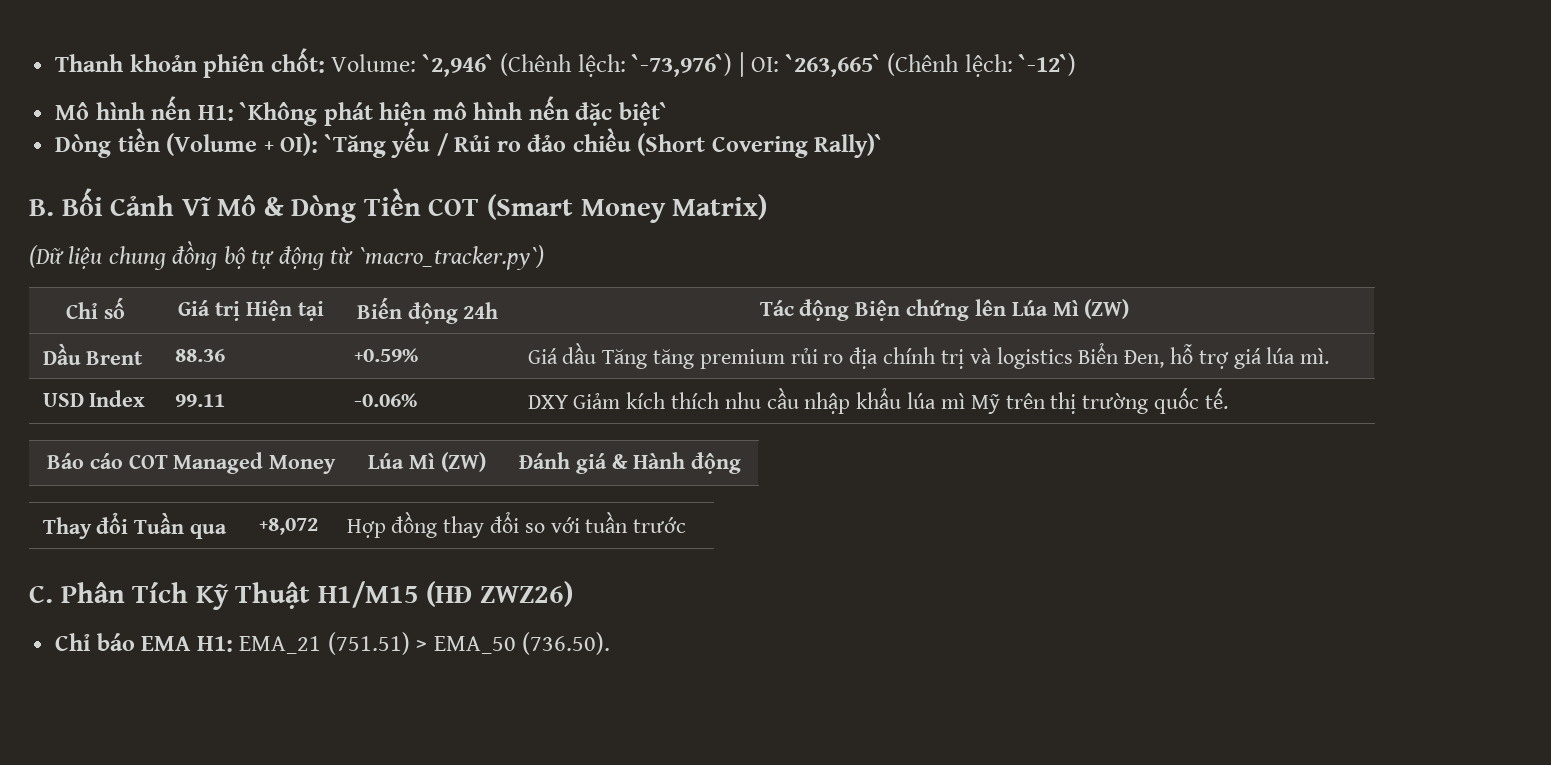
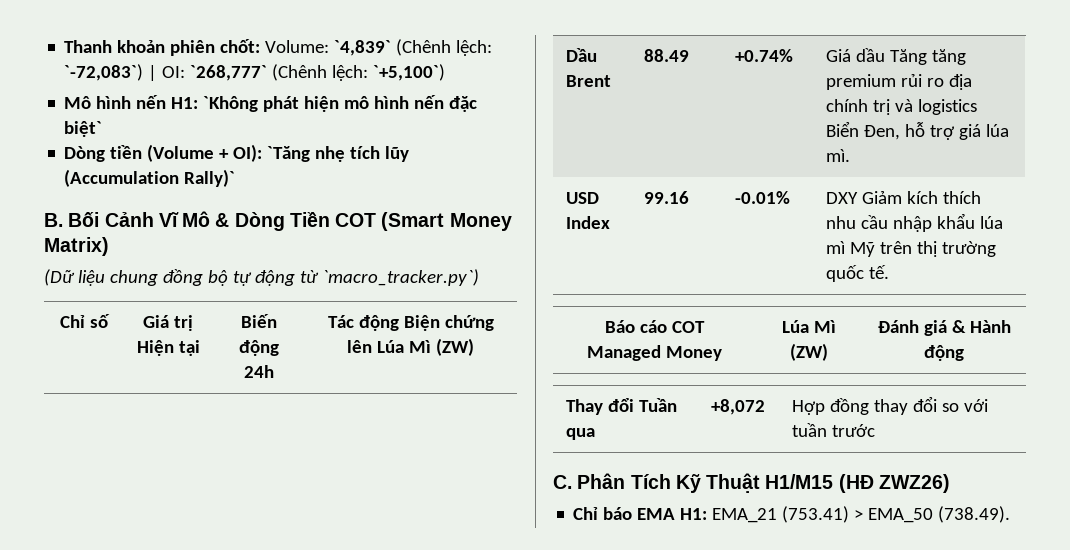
[421,53,733,77] `2,946` (Chênh lệch: `-73,976`) -> [334,39,493,56] [64,64,144,81] `4,839` (Chênh lệch: `-72,083`)
[784,53,1077,77] `263,665` (Chênh lệch: `-12`) -> [190,64,446,81] `268,777` (Chênh lệch: `+5,100`)
[391,128,808,158] yếu / Rủi ro đảo chiều (Short Covering -> [315,146,410,162] [64,169,180,187] nhẹ tích lũy (Accumulation
[174,349,225,362] [353,348,418,362] 88.36 | +0.59% -> [644,49,690,62] [735,49,794,62] 88.49 | +0.74%
[174,394,225,407] [353,393,417,407] 99.11 | -0.06% -> [644,191,690,204] [735,191,791,204] 99.16 | -0.01%
[327,632,410,655] (751.51) -> [782,506,850,523] (753.41)
[522,632,611,655] (736.50). -> [938,506,1011,523] (738.49).

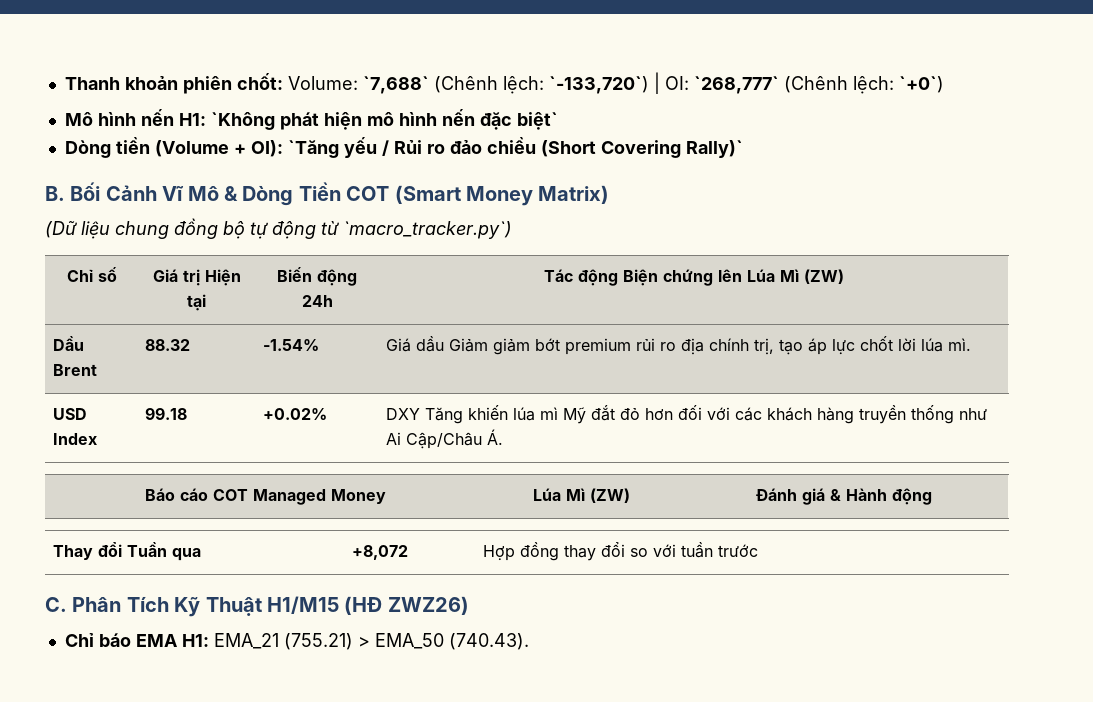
[334,39,493,56] [64,64,144,81] `4,839` (Chênh lệch: `-72,083`) -> [362,76,649,94] `7,688` (Chênh lệch: `-133,720`)
[373,64,446,81] `+5,100`) -> [898,76,944,93] `+0`)
[315,146,410,162] [64,169,180,187] nhẹ tích lũy (Accumulation -> [343,137,681,158] yếu / Rủi ro đảo chiều (Short Covering
[644,49,690,62] [735,49,794,62] 88.49 | +0.74% -> [144,339,190,351] [262,339,319,351] 88.32 | -1.54%
[890,49,967,65] Tăng tăng -> [448,338,560,355] Giảm giảm bớt
[873,99,978,115] [826,121,982,140] trị và logistics Biển Đen, hỗ trợ giá -> [753,336,916,355] trị, tạo áp lực chốt lời
[644,191,690,204] [735,191,791,204] 99.16 | -0.01% -> [144,407,187,420] [262,408,327,420] 99.18 | +0.02%
[862,191,982,204] [826,213,1004,232] [826,241,997,257] [826,265,890,282] Giảm kích thích nhu cầu nhập khẩu lúa mì Mỹ trên thị trường quốc tế. -> [424,405,987,424] [385,429,503,449] Tăng khiến lúa mì Mỹ đắt đỏ hơn đối với các khách hàng truyền thống như Ai Cập/Châu Á.
[782,506,850,523] (753.41) -> [283,633,353,650] (755.21)
[938,506,1011,523] (738.49). -> [448,633,529,650] (740.43).

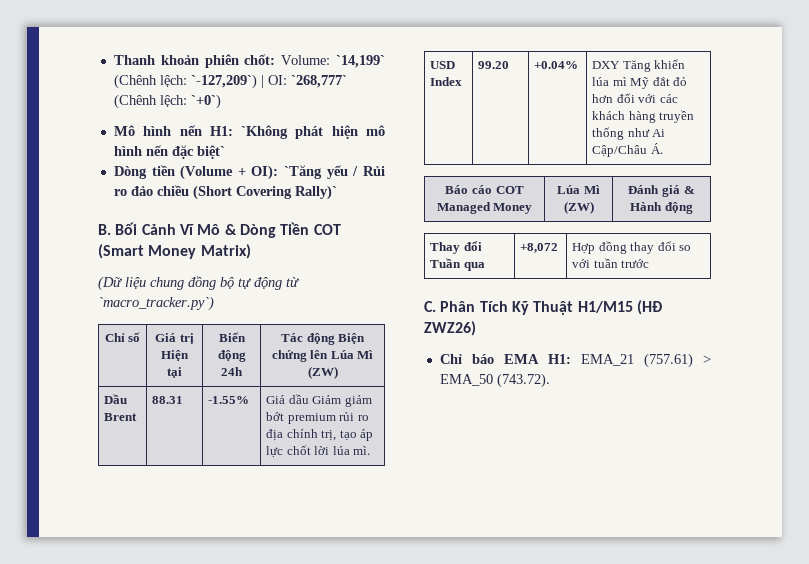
[362,76,649,94] `7,688` (Chênh lệch: `-133,720`) -> [336,55,385,68] [113,74,257,89] `14,199` (Chênh lệch: `-127,209`)
[144,339,190,351] [262,339,319,351] 88.32 | -1.54% -> [152,396,184,404] [208,396,250,404] 88.31 | -1.55%
[144,407,187,420] [262,408,327,420] 99.18 | +0.02% -> [478,61,510,69] [534,61,579,69] 99.20 | +0.04%
[283,633,353,650] (755.21) -> [643,353,693,368] (757.61)
[448,633,529,650] (740.43). -> [496,373,550,388] (743.72).

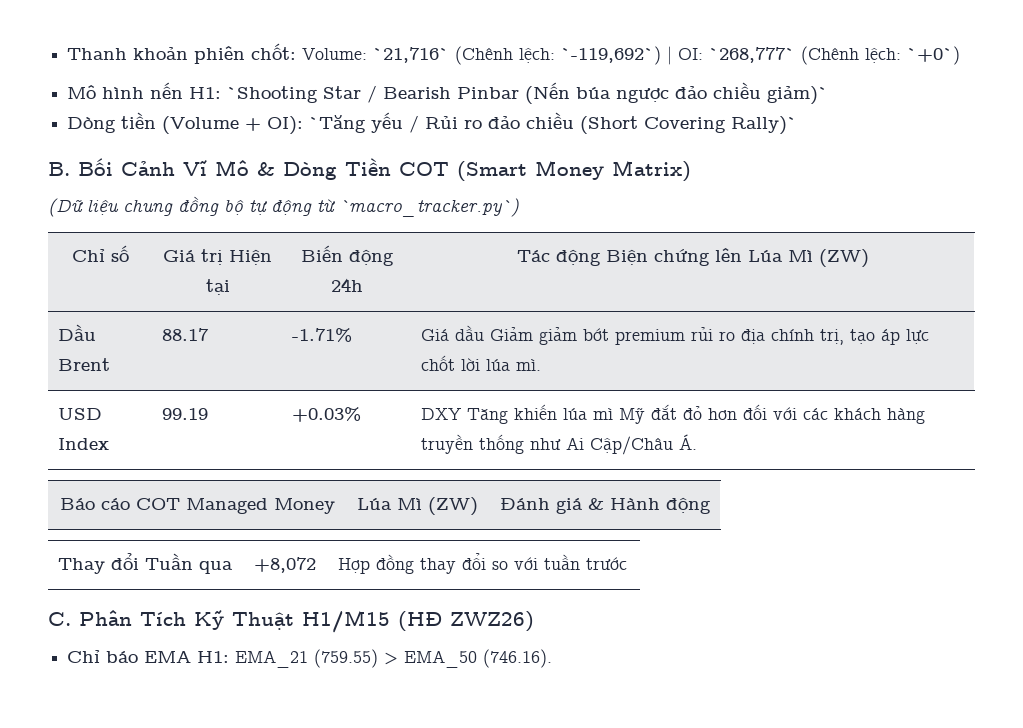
[336,55,385,68] [113,74,257,89] `14,199` (Chênh lệch: `-127,209`) -> [373,46,662,65] `21,716` (Chênh lệch: `-119,692`)
[241,125,385,139] [113,145,225,159] `Không phát hiện mô hình nến đặc biệt` -> [227,82,829,105] `Shooting Star / Bearish Pinbar (Nến búa ngược đảo chiều giảm)`
[152,396,184,404] [208,396,250,404] 88.31 | -1.55% -> [162,328,210,341] [292,328,353,342] 88.17 | -1.71%
[478,61,510,69] [534,61,579,69] 99.20 | +0.04% -> [162,408,209,420] [292,407,362,422] 99.19 | +0.03%
[643,353,693,368] (757.61) -> [314,649,379,668] (759.55)
[496,373,550,388] (743.72). -> [483,649,553,668] (746.16).

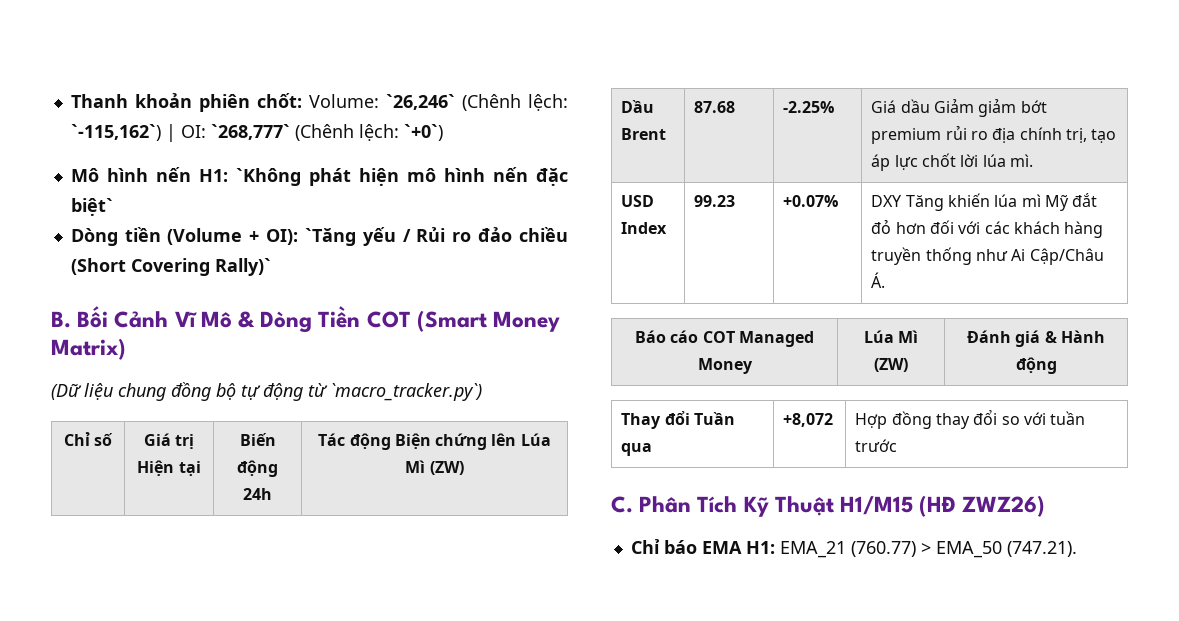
[373,46,662,65] `21,716` (Chênh lệch: `-119,692`) -> [385,94,568,111] [70,124,161,141] `26,246` (Chênh lệch: `-115,162`)
[227,82,829,105] `Shooting Star / Bearish Pinbar (Nến búa ngược đảo chiều giảm)` -> [235,167,568,186] [70,198,113,216] `Không phát hiện mô hình nến đặc biệt`
[162,328,210,341] [292,328,353,342] 88.17 | -1.71% -> [694,101,736,113] [783,101,835,113] 87.68 | -2.25%
[162,408,209,420] [292,407,362,422] 99.19 | +0.03% -> [694,195,736,207] [783,195,839,207] 99.23 | +0.07%
[314,649,379,668] (759.55) -> [850,541,916,557] (760.77)
[483,649,553,668] (746.16). -> [1006,541,1077,557] (747.21).

